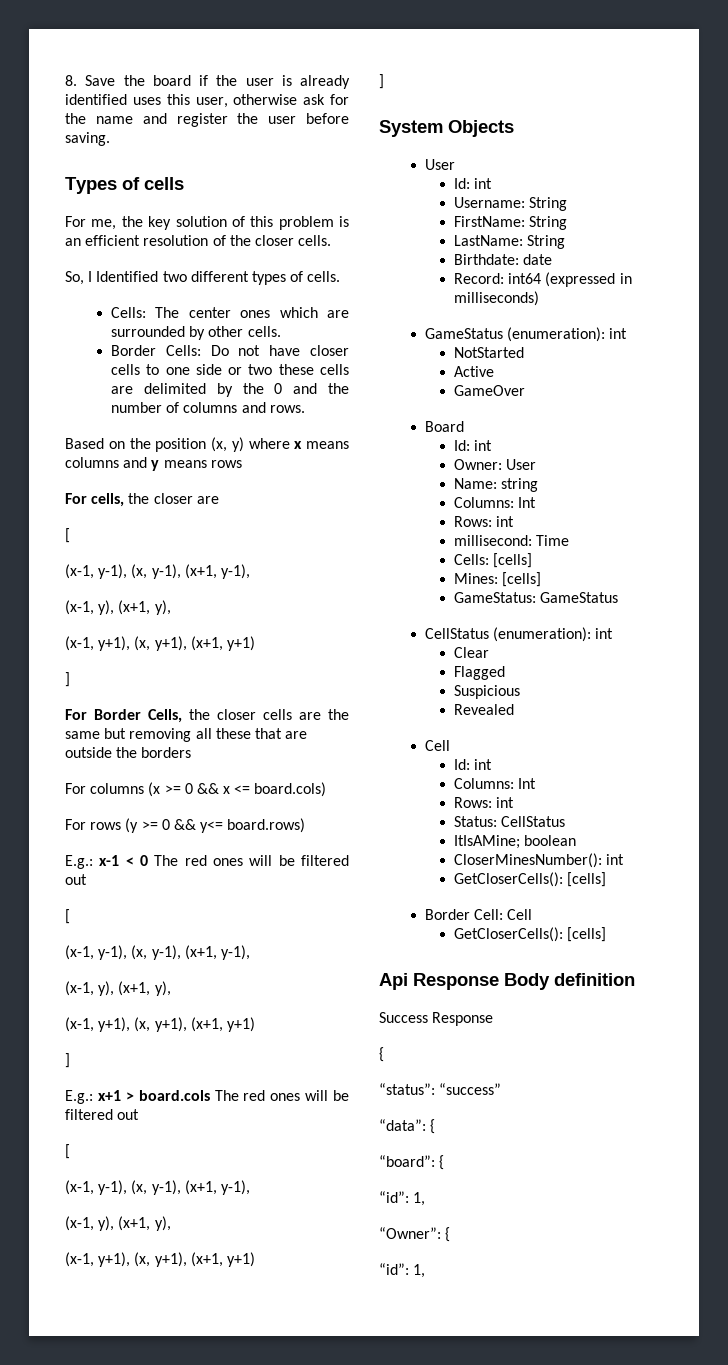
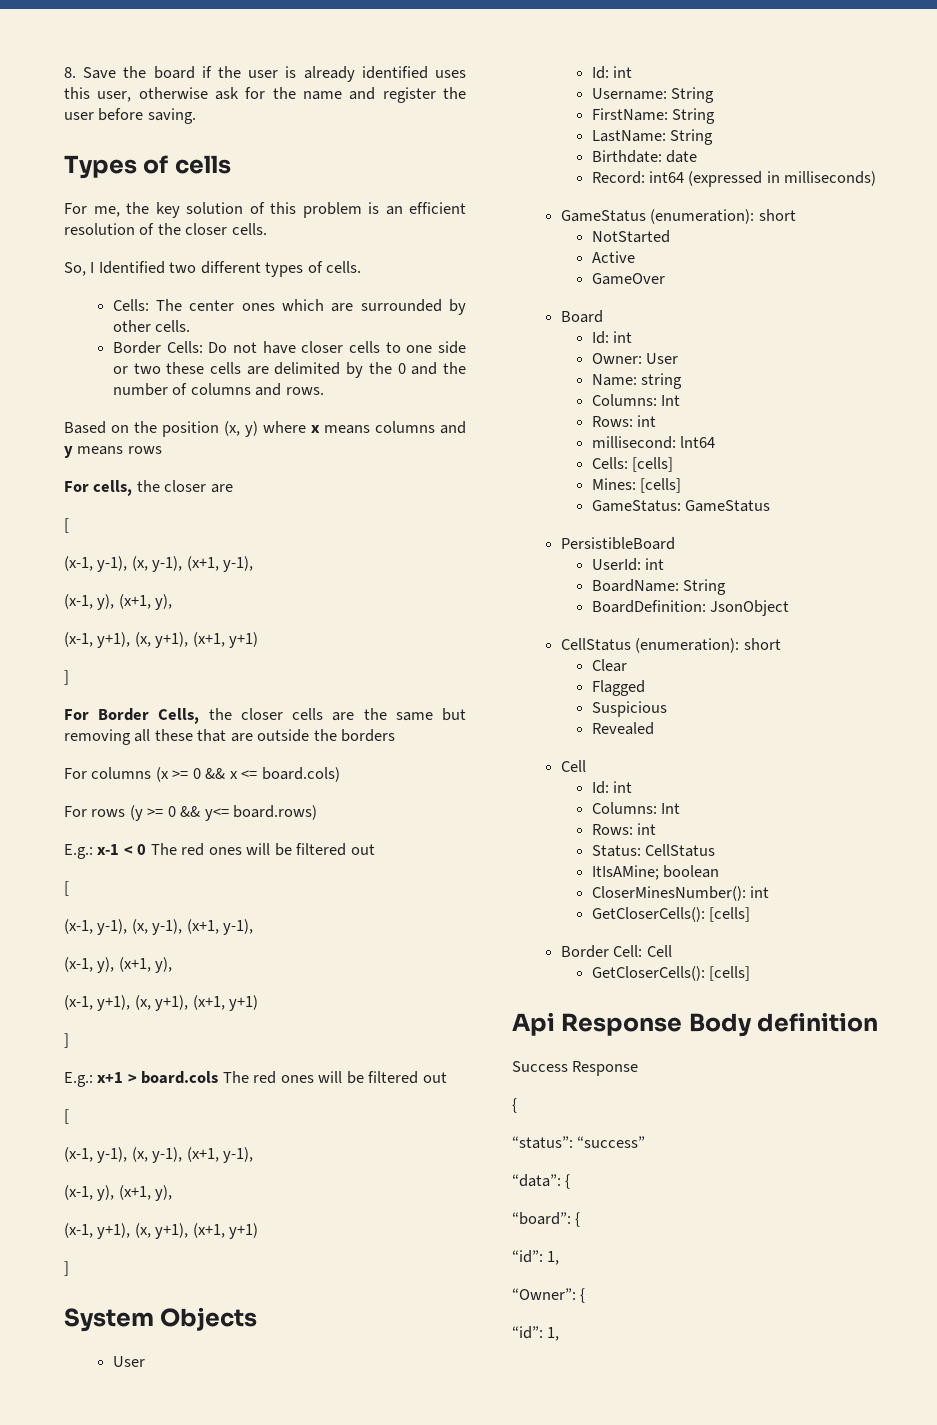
[609,328,628,339] int -> [758,209,796,221] short
[536,535,570,546] Time -> [680,436,716,448] lnt64
(619, 597) none -> [560,537,675,550] [591,558,665,571] [591,579,727,595] [591,600,790,616] // PersistibleBoard // UserId: int // BoardName: String // BoardDefinition: JsonObject
[595,628,614,639] int -> [743,638,781,650] short

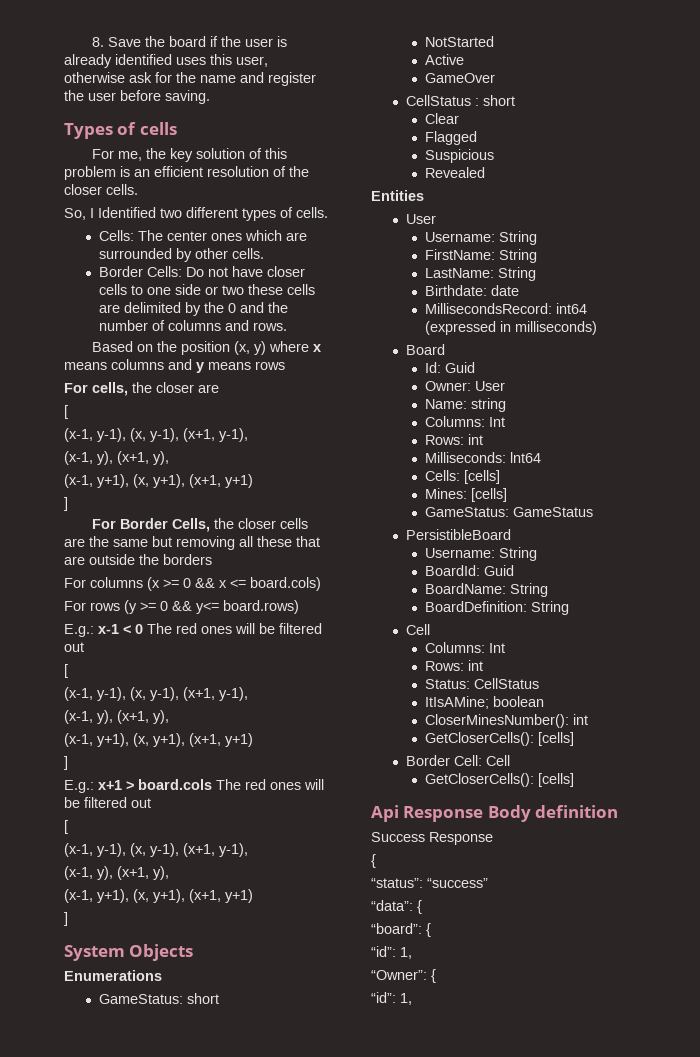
[112,1356,145,1367] [591,66,633,79] // User // Id: int -> [64,970,162,981] [98,993,219,1004] [424,36,494,47] [424,54,464,65] [424,73,495,83] [405,95,515,106] [424,113,459,124] [424,131,477,145] [424,149,494,163] [424,167,485,178] [371,190,424,201] [405,214,436,224] // Enumerations // GameStatus: short // NotStarted // Active // GameOver // CellStatus : short // Clear // Flagged // Suspicious // Revealed // Entities // User
[591,171,645,184] Record: -> [424,303,552,314] MillisecondsRecord:
[560,209,796,224] [591,230,670,243] [591,251,635,263] [591,273,665,285] // GameStatus (enumeration): short // NotStarted // Active // GameOver -> (597, 328) none
[613,331,633,343] int -> [444,362,475,373] Guid
[591,436,676,449] millisecond: -> [424,452,506,463] Milliseconds:
[591,558,665,571] UserId: int -> [424,547,537,561] [424,565,514,576] Username: String // BoardId: Guid
[710,600,790,616] [560,638,781,653] [591,659,627,672] [591,680,645,696] [591,701,667,717] [591,722,654,735] [560,760,586,772] [591,781,633,794] JsonObject // CellStatus (enumeration): short // Clear // Flagged // Suspicious // Revealed // Cell // Id: int -> [530,601,569,615] [405,624,430,635] String // Cell

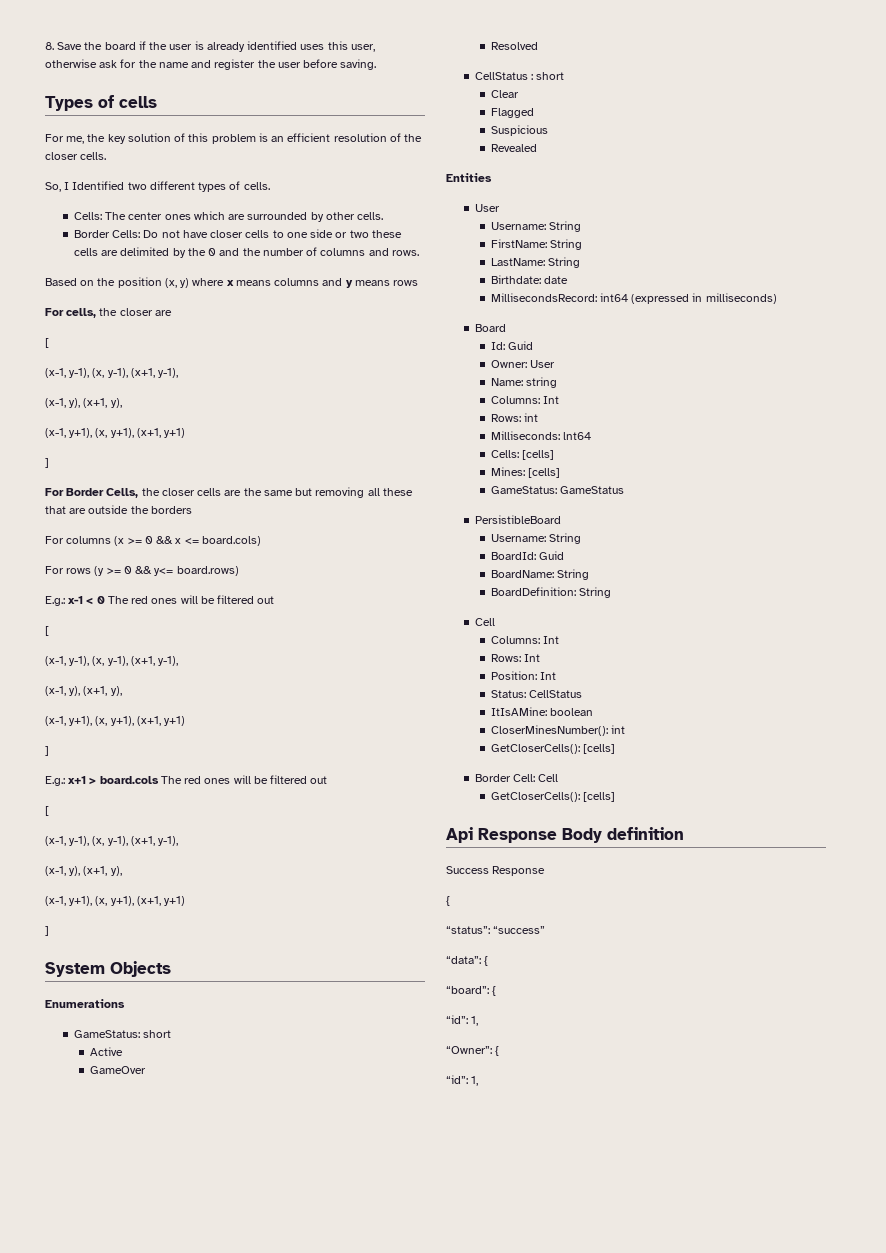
[424,36,494,47] // NotStarted -> (172, 1034) none
(495, 78) none -> [490,42,538,50] // Resolved
[467,660,483,671] int -> [523,654,540,662] [490,671,556,680] Int // Position: Int
[424,696,489,709] ItIsAMine; -> [490,707,547,716] ItIsAMine:

